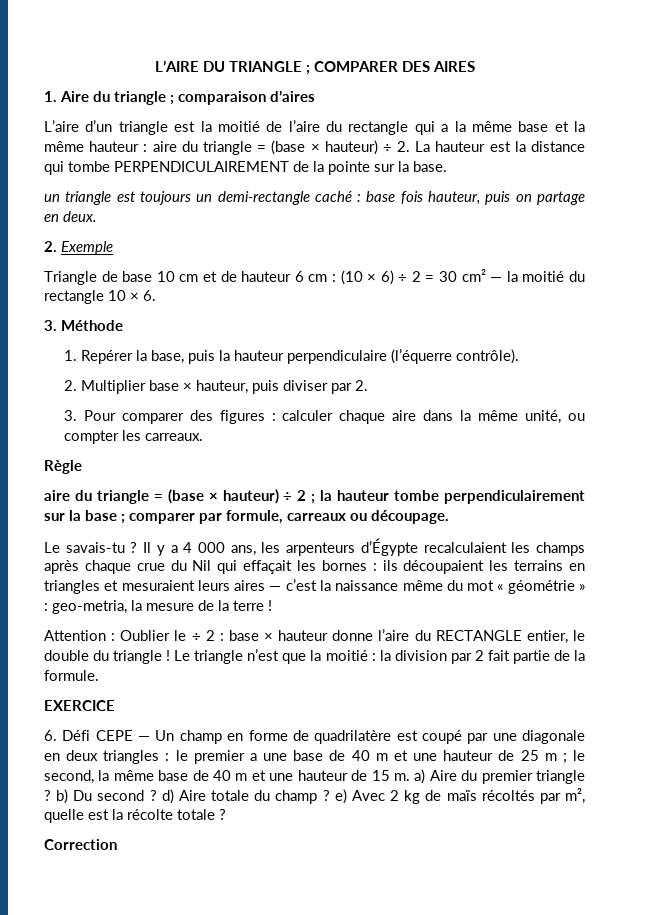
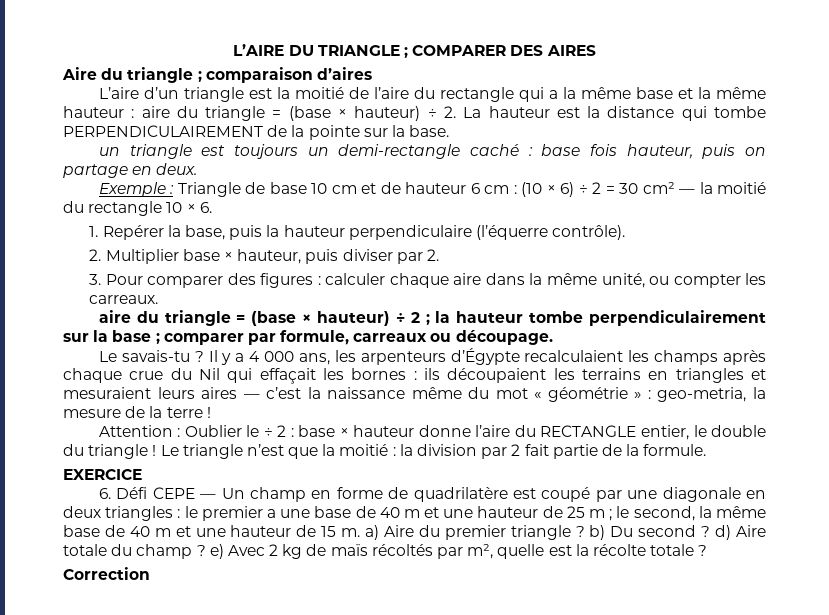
[44,91,57,102] 1. -> (596, 50) none
[44,241,57,252] 2. -> (198, 169) none
(113, 248) // -> [170,185,175,194] :
[44,320,123,331] // 3. Méthode -> (212, 207) none
[44,460,82,474] // Règle -> (159, 299) none

